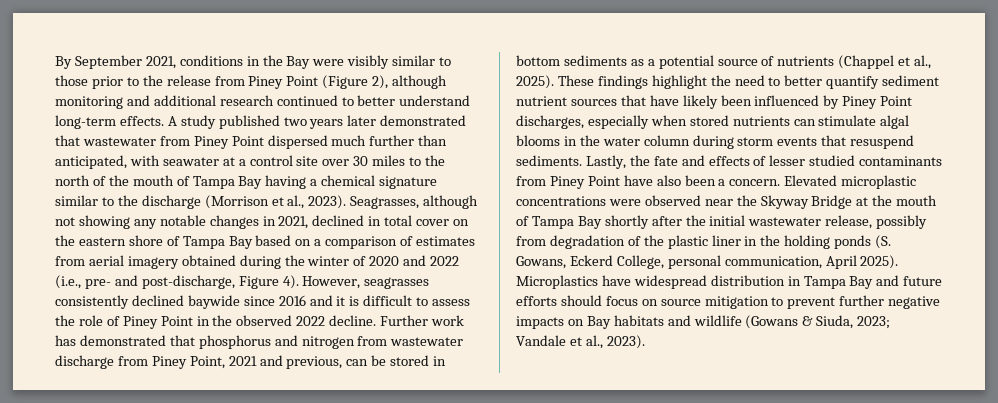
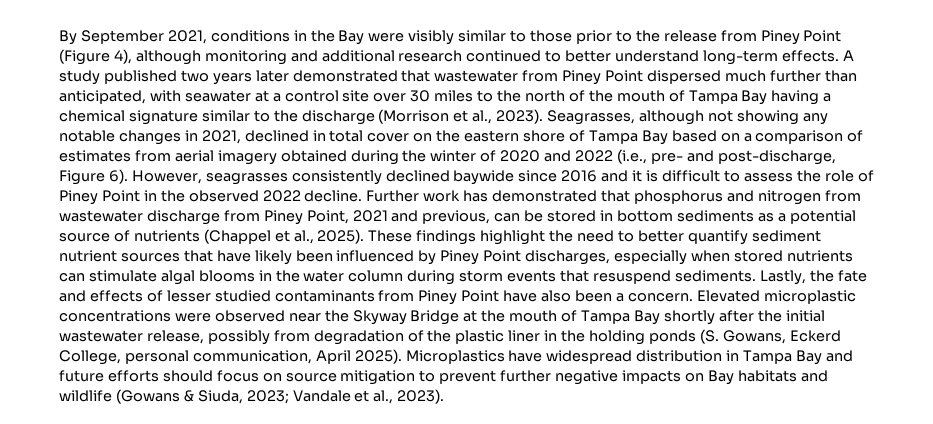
[372,75,389,89] 2), -> [113,49,132,64] 4),
[282,275,299,289] 4). -> [108,169,128,184] 6).

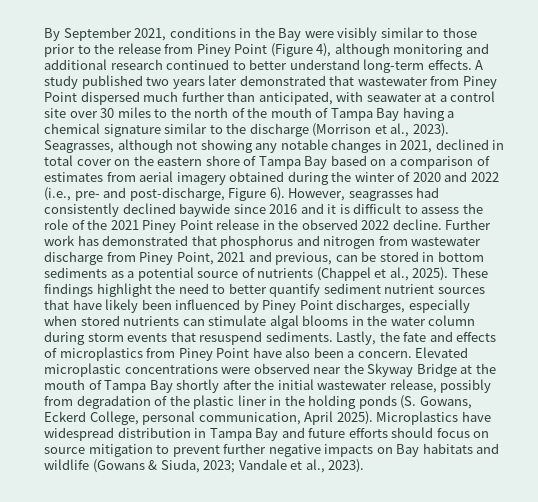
(288, 179) none -> [416,187,440,198] had
[59,190,140,205] Piney Point -> [87,219,260,233] the 2021 Piney Point release
[166,290,375,302] lesser studied contaminants -> [59,347,143,361] microplastics

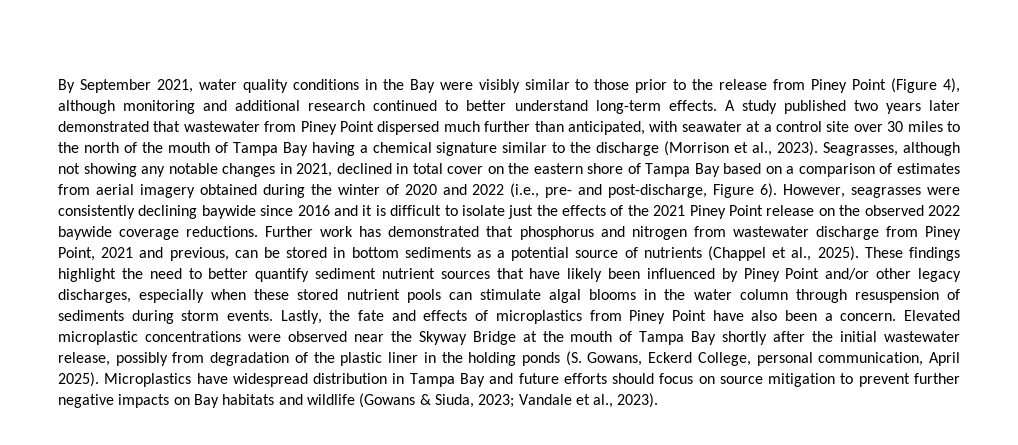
(167, 34) none -> [198,79,288,93] water quality
[416,187,440,198] [44,203,176,217] had consistently declined -> [926,187,960,195] [58,205,198,219] were consistently declining
[421,203,483,214] [44,219,68,230] assess the role -> [461,205,607,219] isolate just the effects
[262,220,275,230] in -> [818,208,835,216] on
[392,219,442,230] decline. -> [58,226,259,240] baywide coverage reductions.
[336,299,470,313] [44,315,180,326] discharges, especially when stored nutrients -> [825,268,962,282] [58,289,441,303] and/or other legacy discharges, especially when these stored nutrient pools
[44,331,333,345] during storm events that resuspend sediments. -> [795,289,961,303] [58,310,274,324] through resuspension of sediments during storm events.

